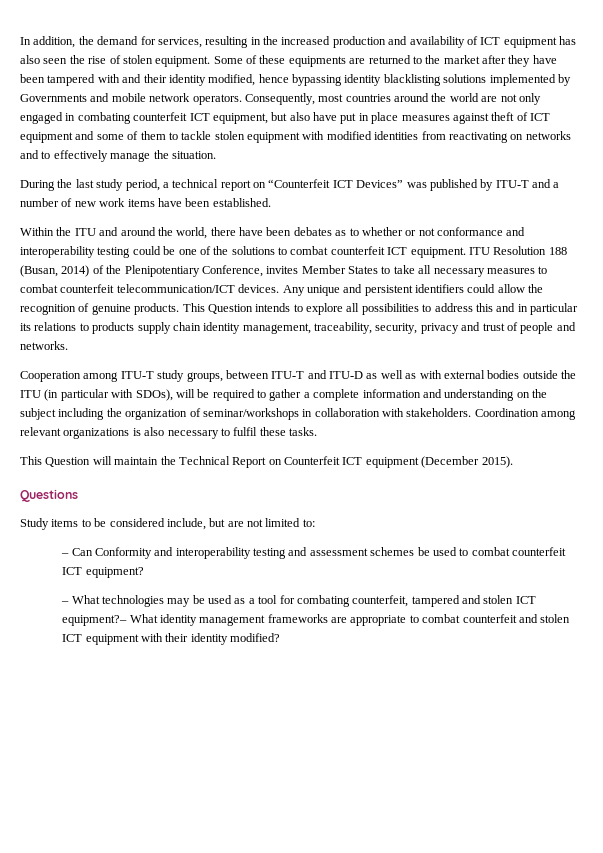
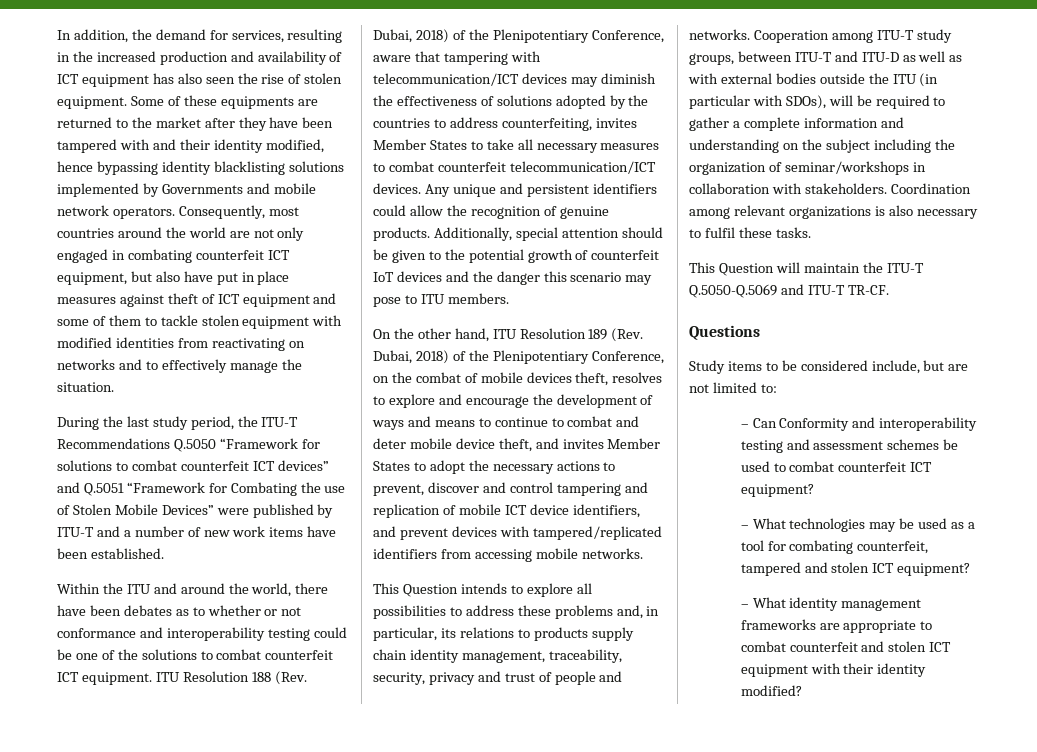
[162,179,427,191] a technical report on “Counterfeit ICT Devices” was -> [237,416,299,427] [57,438,320,452] [57,460,329,471] [57,482,346,496] [57,504,249,515] the ITU-T Recommendations Q.5050 “Framework for solutions to combat counterfeit ICT devices” and Q.5051 “Framework for Combating the use of Stolen Mobile Devices” were
[20,265,263,277] (Busan, 2014) of the Plenipotentiary Conference, -> [274,671,307,685] [373,29,664,43] [373,51,541,65] [373,73,656,87] [373,95,649,109] [373,117,592,131] (Rev. Dubai, 2018) of the Plenipotentiary Conference, aware that tampering with telecommunication/ICT devices may diminish the effectiveness of solutions adopted by the countries to address counterfeiting,
(180, 309) none -> [433,227,663,241] [373,249,660,263] [373,271,653,285] [373,293,509,307] [373,328,644,342] [373,350,664,364] [373,372,663,386] [373,394,654,408] [372,416,640,430] [373,438,661,452] [373,460,616,474] [373,482,648,496] [373,504,640,518] [373,526,662,540] [373,548,643,562] Additionally, special attention should be given to the potential growth of counterfeit IoT devices and the danger this scenario may pose to ITU members. // On the other hand, ITU Resolution 189 (Rev. Dubai, 2018) of the Plenipotentiary Conference, on the combat of mobile devices theft, resolves to explore and encourage the development of ways and means to continue to combat and deter mobile device theft, and invites Member States to adopt the necessary actions to prevent, discover and control tampering and replication of mobile ICT device identifiers, and prevent devices with tampered/replicated identifiers from accessing mobile networks. //
[475,303,578,315] this and in particular -> [517,605,660,619] [373,627,437,641] these problems and, in particular,
(68, 345) // -> (750, 34) none
[178,456,513,468] Technical Report on Counterfeit ICT equipment (December 2015). -> [886,263,924,273] [689,284,889,298] ITU-T Q.5050-Q.5069 and ITU-T TR-CF.
[62,615,128,626] equipment?– -> [897,563,971,576] [740,604,749,608] equipment? // –

